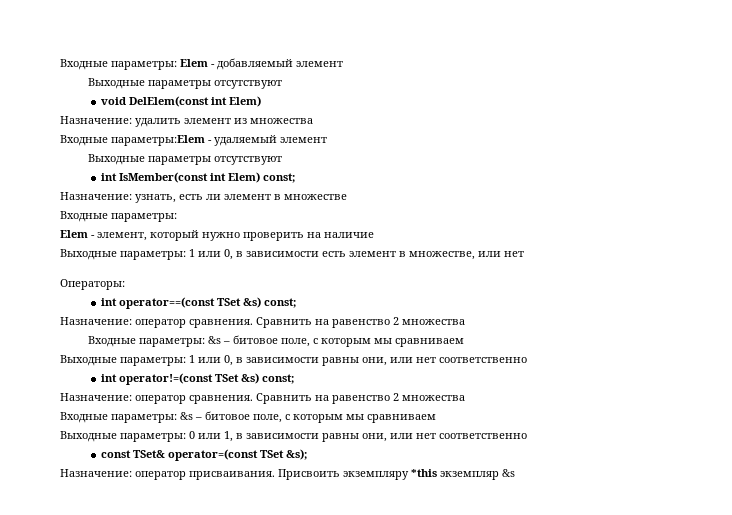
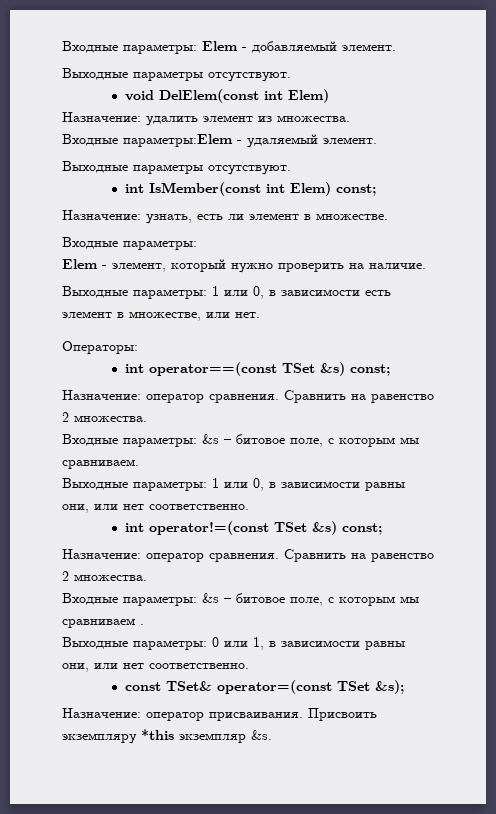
[296,61,343,67] [88,78,283,89] элемент // Выходные параметры отсутствуют -> [342,44,396,51] [62,68,291,82] элемент. // Выходные параметры отсутствуют.
[250,118,313,124] множества -> [277,115,350,122] множества.
[280,137,327,143] [88,154,283,165] элемент // Выходные параметры отсутствуют -> [323,137,377,144] [62,161,291,175] элемент. // Выходные параметры отсутствуют.
[284,194,347,200] множестве -> [316,213,388,220] множестве.
[324,232,374,238] наличие -> [369,263,426,269] наличие.
[504,251,524,257] нет -> [235,312,260,318] нет.
[402,319,465,325] [88,335,465,347] множества // Входные параметры: &s – битовое поле, с которым мы сравниваем -> [74,415,147,422] [62,434,419,447] [62,459,139,469] множества. // Входные параметры: &s – битовое поле, с которым мы сравниваем.
[439,357,527,363] соответственно -> [149,504,249,510] соответственно.
[402,395,465,401] множества -> [74,574,147,581] множества.
(436, 418) none -> [140,624,144,625] .
[439,433,527,439] соответственно -> [149,663,249,669] соответственно.
[502,469,515,477] &s -> [251,730,272,740] &s.

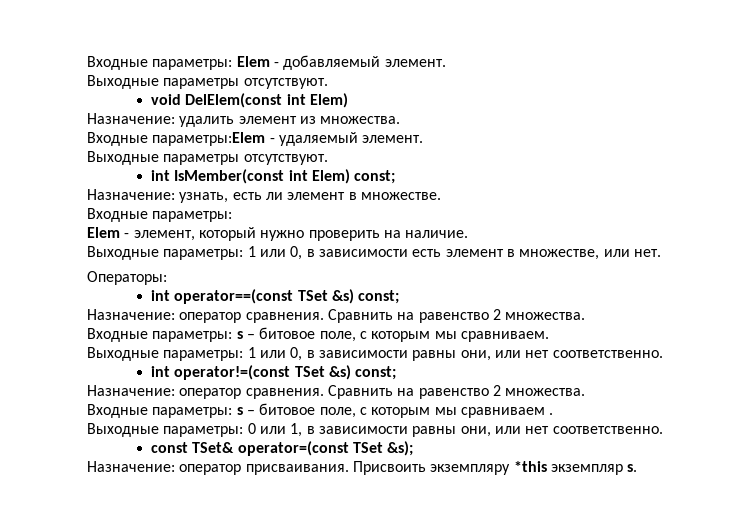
[202,434,219,444] &s -> [236,331,243,339] s
[202,593,219,603] &s -> [236,407,243,415] s
[251,730,272,740] &s. -> [627,464,638,472] s.

